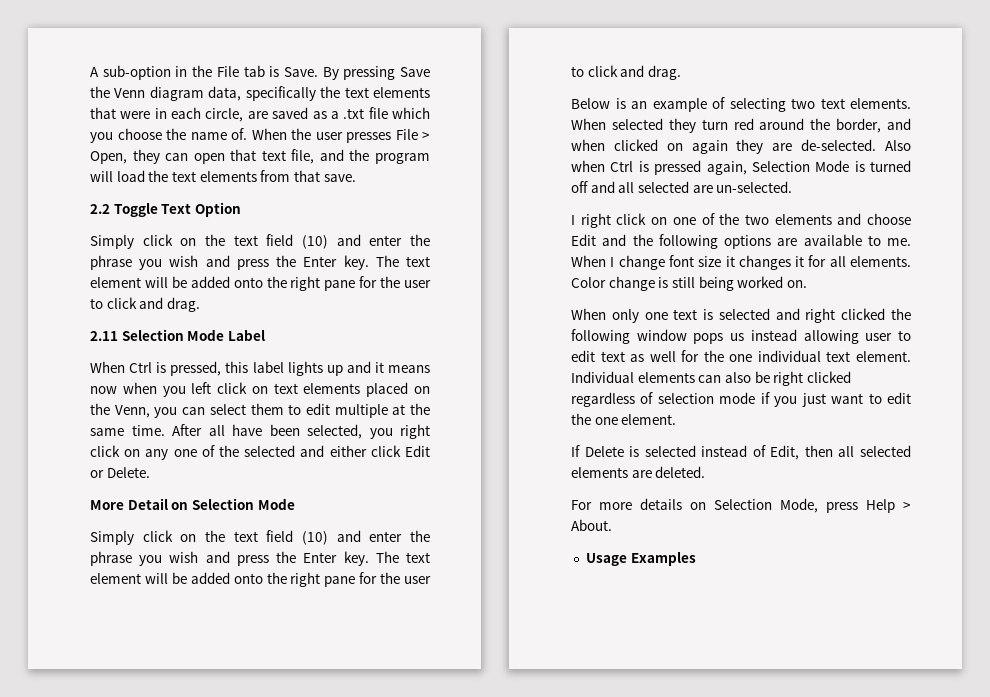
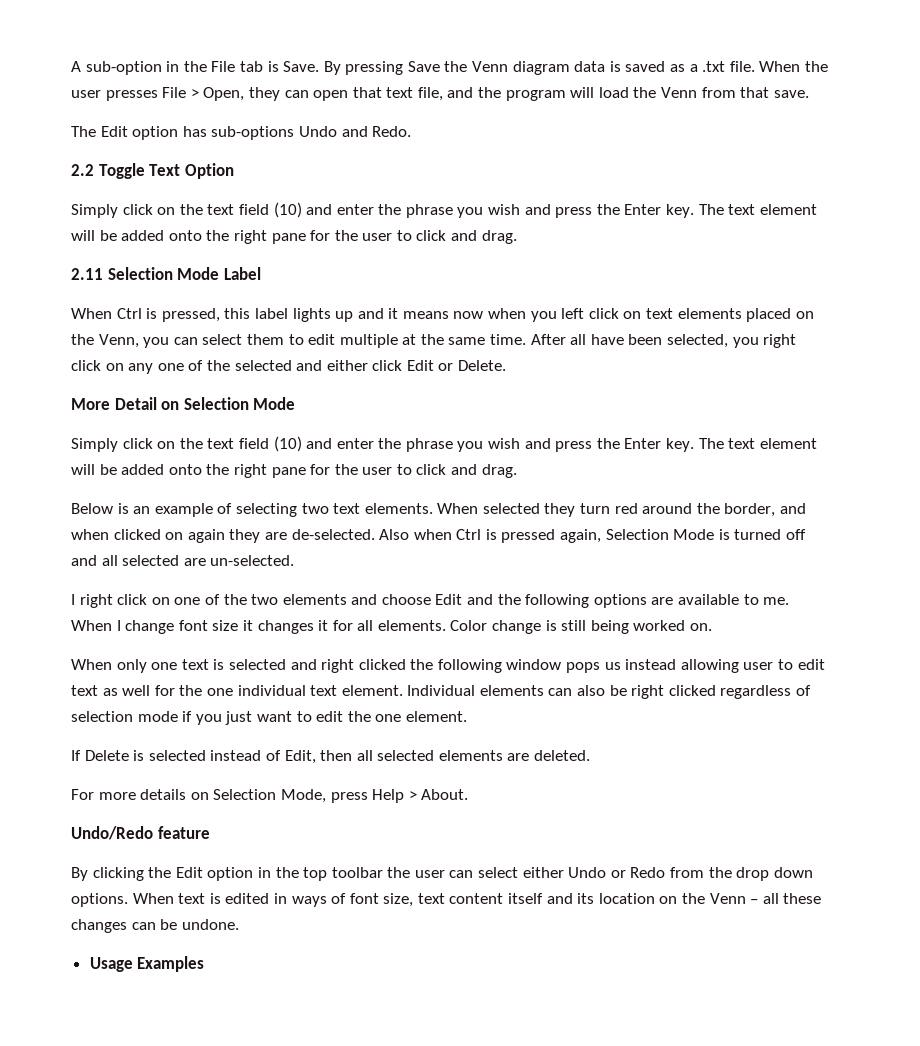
[208,86,431,101] [90,107,431,122] [90,128,247,143] data, specifically the text elements that were in each circle, are saved as a .txt file which you choose the name of. -> [574,61,755,72] data is saved as a .txt file.
[171,171,257,182] text elements -> [661,87,698,98] Venn
(356, 178) none -> [71,126,412,140] // The Edit option has sub-options Undo and Redo.
(612, 525) none -> [71,826,210,840] [71,867,813,881] [71,893,822,907] [71,919,239,933] // Undo/Redo feature // By clicking the Edit option in the top toolbar the user can select either Undo or Redo from the drop down options. When text is edited in ways of font size, text content itself and its location on the Venn – all these changes can be undone.

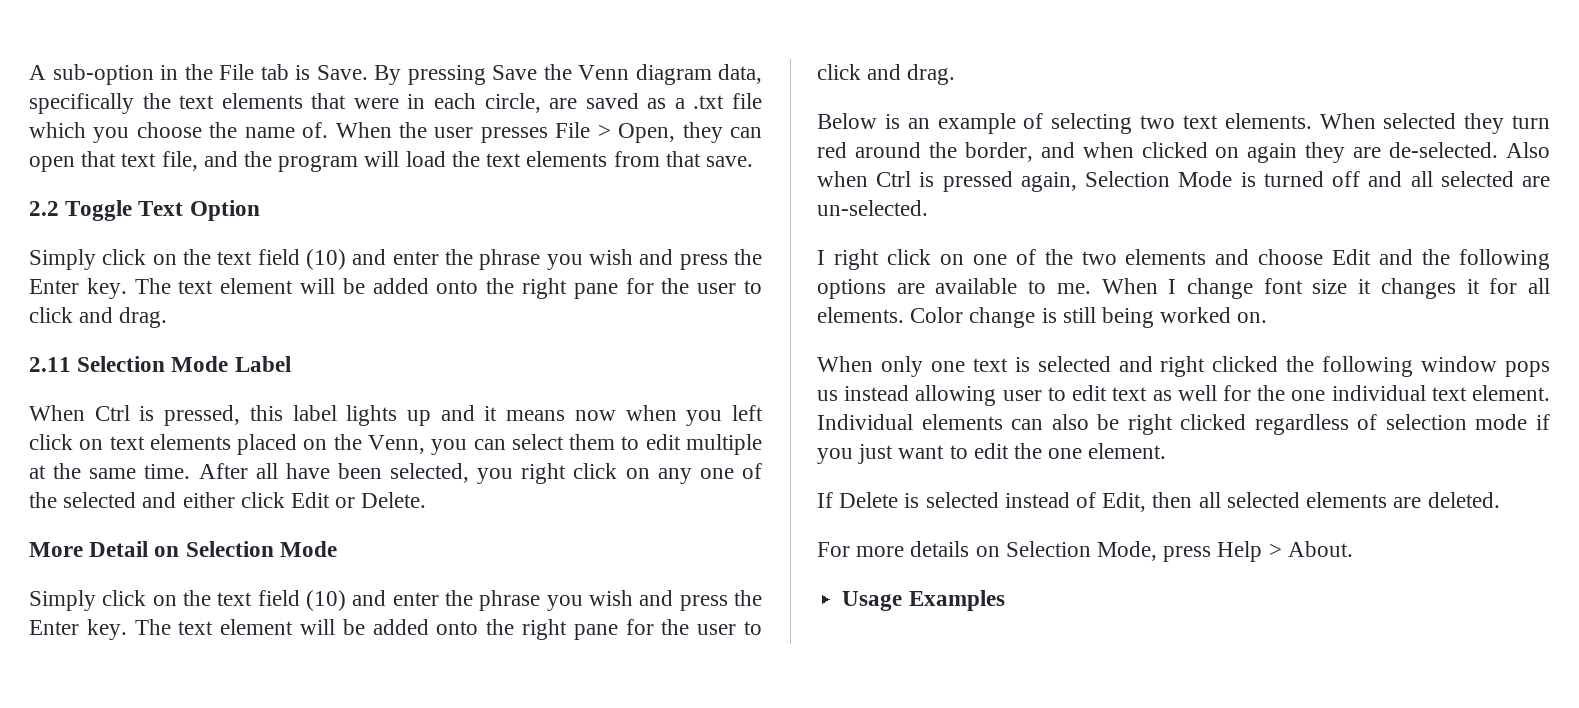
[574,61,755,72] data is saved as a .txt file. -> [718,64,762,84] [29,93,762,114] [29,122,329,143] data, specifically the text elements that were in each circle, are saved as a .txt file which you choose the name of.
[661,87,698,98] Venn -> [486,151,608,167] text elements
[71,126,412,140] // The Edit option has sub-options Undo and Redo. -> (753, 161) none
[71,826,210,840] [71,867,813,881] [71,893,822,907] [71,919,239,933] // Undo/Redo feature // By clicking the Edit option in the top toolbar the user can select either Undo or Redo from the drop down options. When text is edited in ways of font size, text content itself and its location on the Venn – all these changes can be undone. -> (1353, 549) none

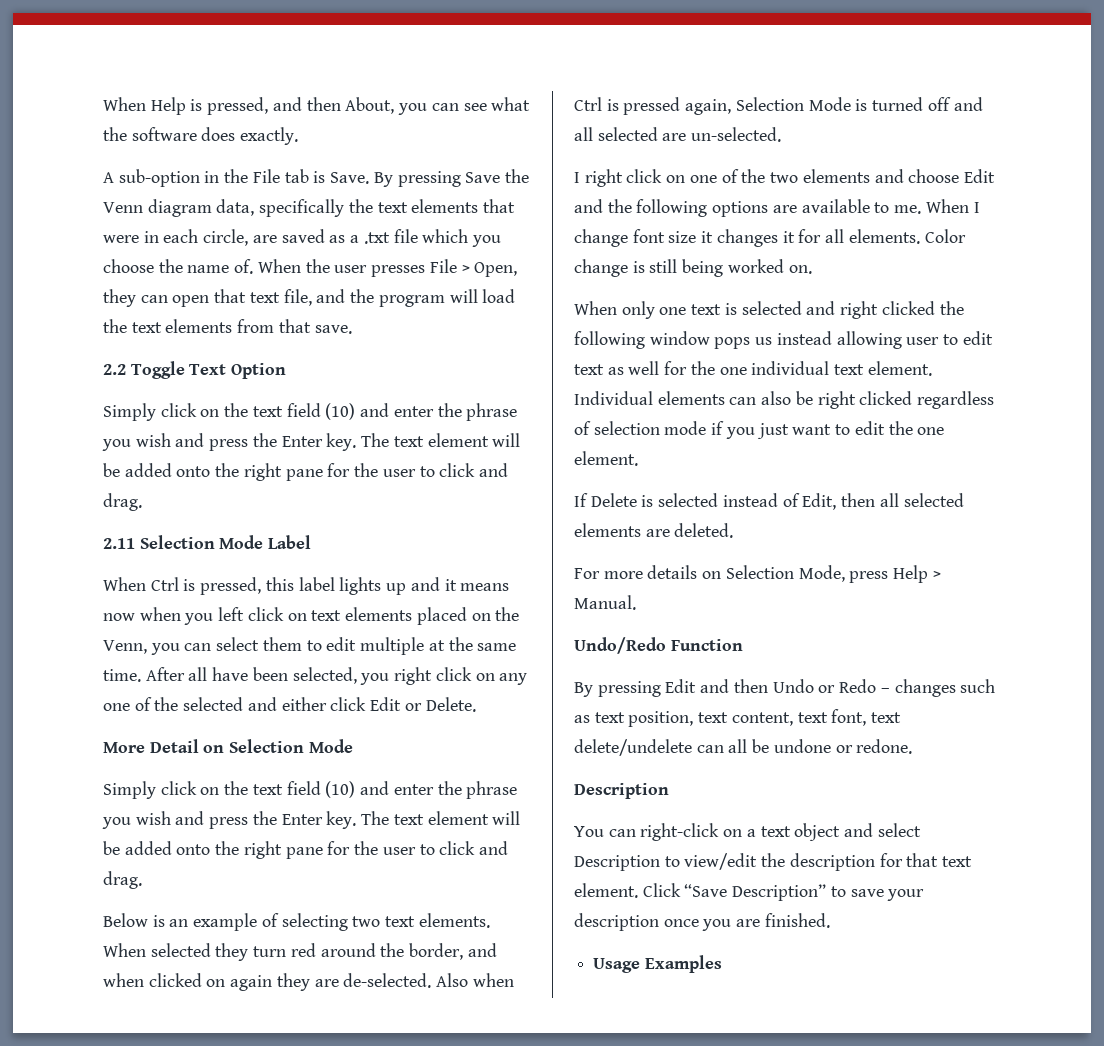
(29, 72) none -> [103,97,531,115] [103,127,299,145] When Help is pressed, and then About, you can see what the software does exactly. //
[1287,541,1353,557] About. -> [574,595,636,610] [574,637,743,654] [574,679,996,697] [574,709,902,727] [574,739,913,756] [574,783,669,799] [574,823,921,841] [574,853,973,871] [574,883,925,901] [574,913,830,931] Manual. // Undo/Redo Function // By pressing Edit and then Undo or Redo – changes such as text position, text content, text font, text delete/undelete can all be undone or redone. // Description // You can right-click on a text object and select Description to view/edit the description for that text element. Click “Save Description” to save your description once you are finished.

